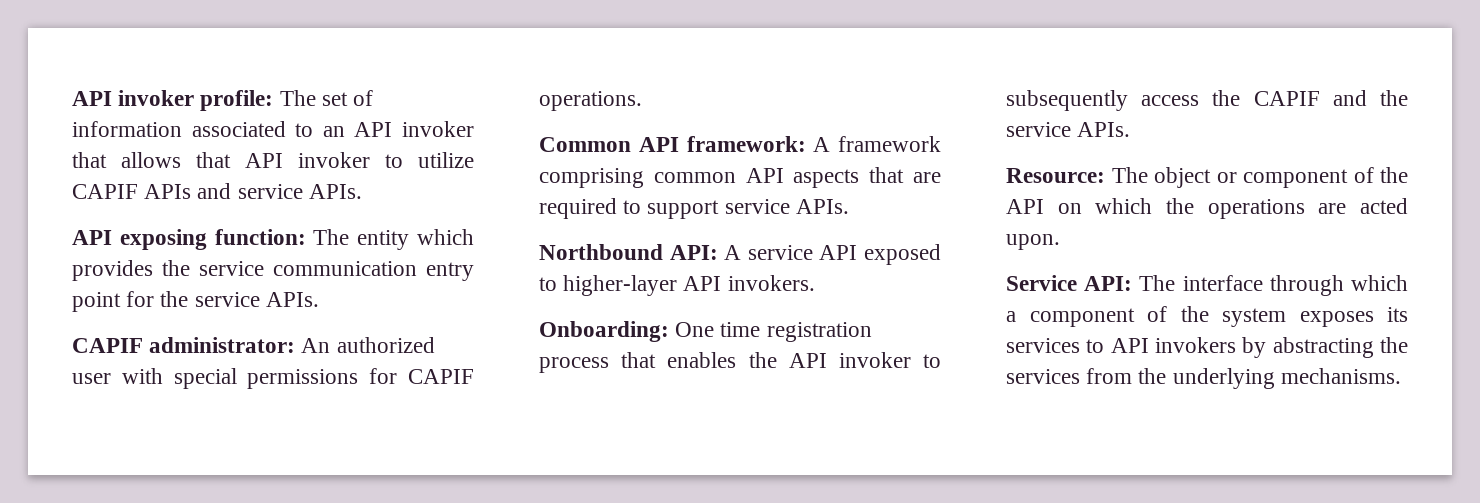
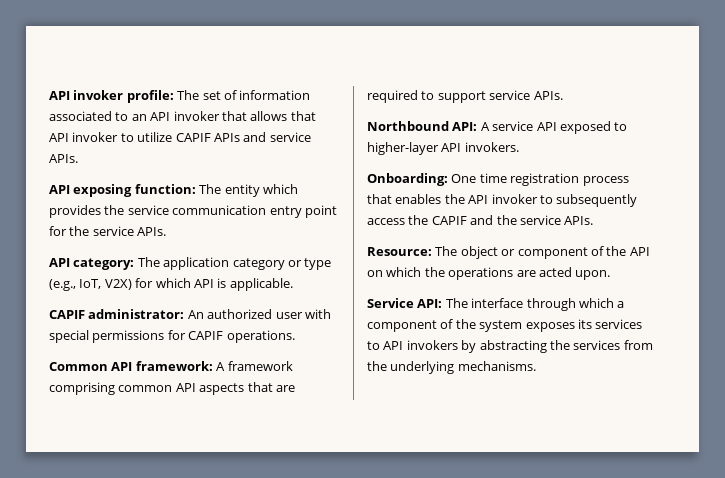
(319, 299) none -> [49,257,332,270] [49,278,293,291] // API category: The application category or type (e.g., IoT, V2X) for which API is applicable.

